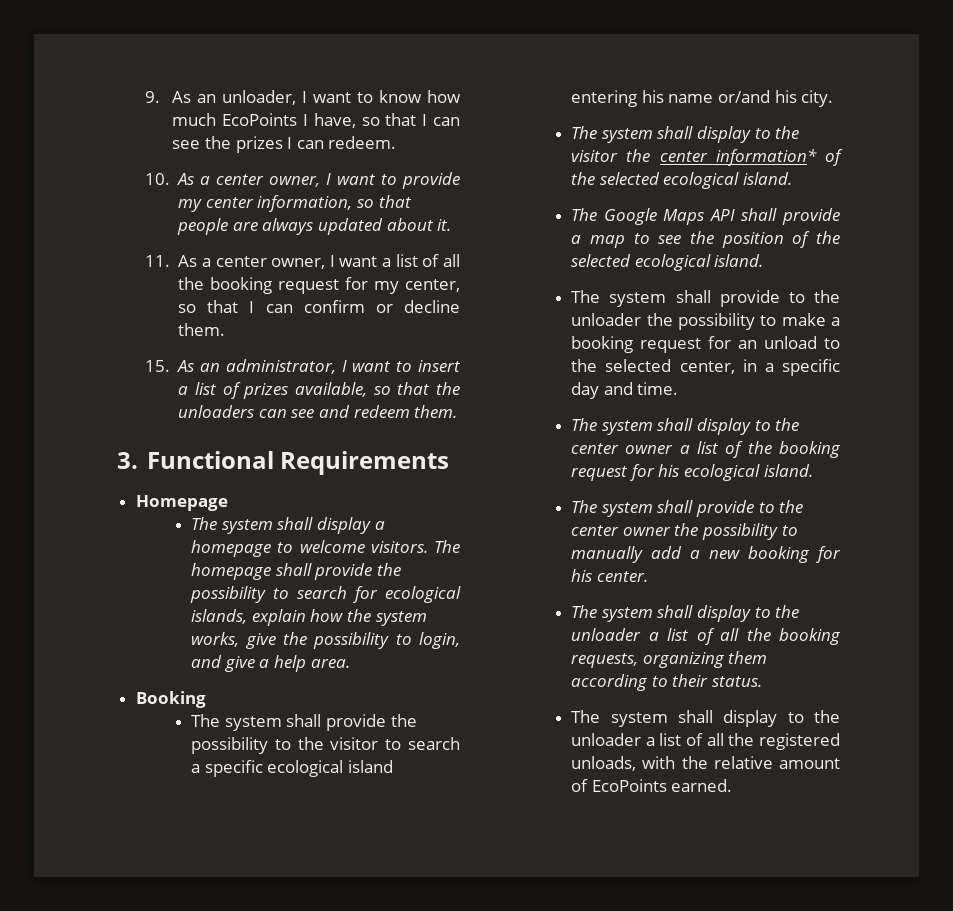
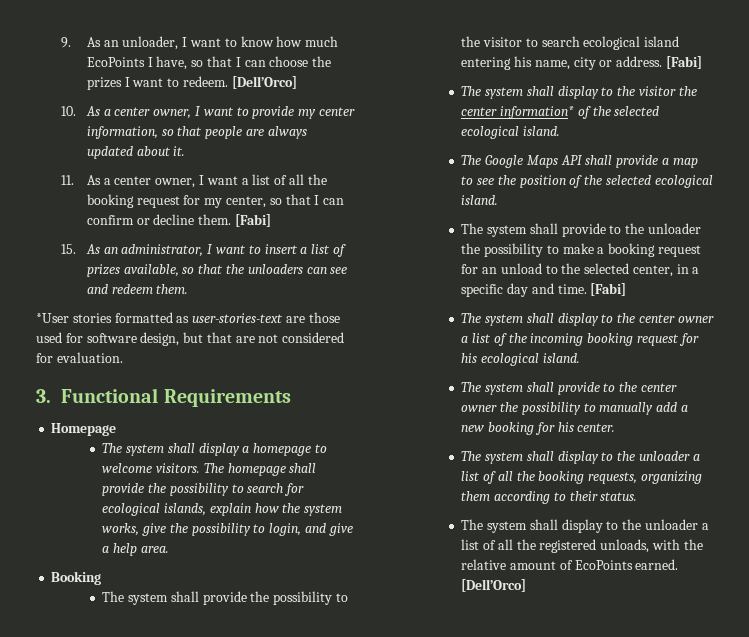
[172,140,201,149] see -> [269,56,309,67] choose
[296,140,324,149] can -> [132,78,180,87] want to
(397, 142) none -> [231,76,297,89] [Dell’Orco]
(226, 329) none -> [234,214,271,227] [Fabi]
(458, 411) none -> [36,312,340,323] [36,332,345,346] [36,352,123,363] // *User stories formatted as user-stories-text are those used for software design, but that are not considered for evaluation.
[191,760,263,777] a specific -> (580, 41) none
[668,90,834,107] name or/and his city. -> [534,56,702,70] name, city or address. [Fabi]
(679, 388) none -> [590,283,627,296] [Fabi]
(772, 447) none -> [530,333,584,346] incoming
(733, 785) none -> [461,579,527,592] [Dell’Orco]

